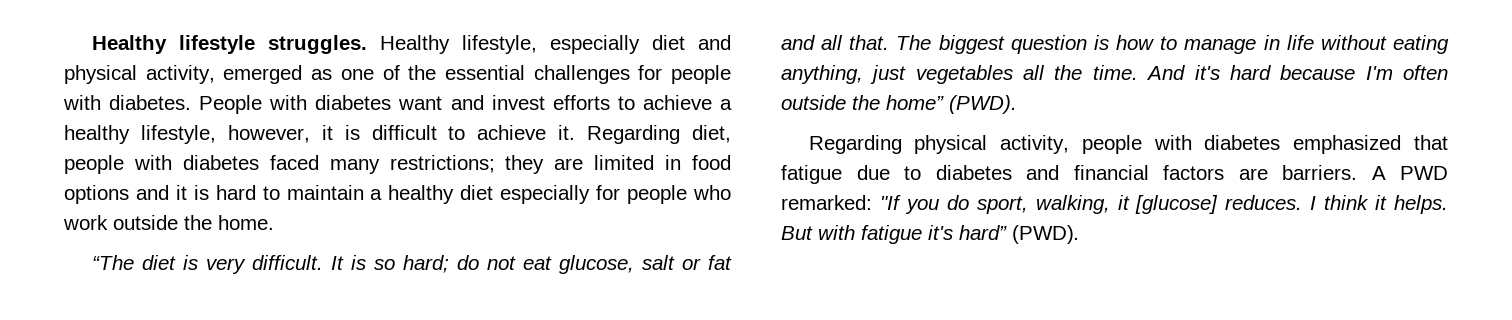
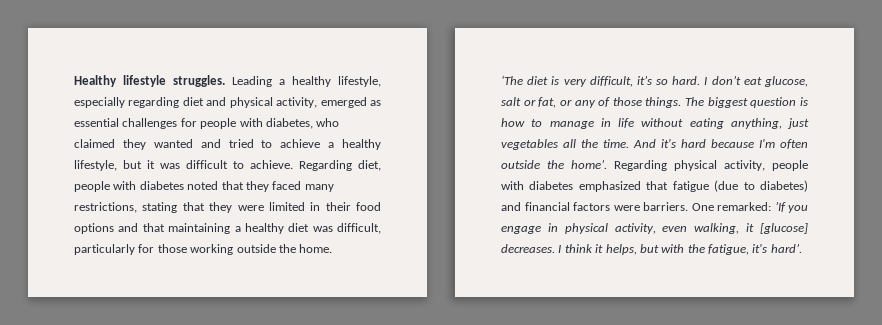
[379,35,450,54] Healthy -> [232,76,331,87] Leading a healthy
(640, 44) none -> [128,97,180,108] regarding
[340,65,437,80] one of the -> (381, 103) none
[109,95,610,114] diabetes. People with diabetes want and invest efforts -> [265,118,340,129] [74,139,254,150] diabetes, who claimed they wanted and tried
[227,125,576,143] however, it is difficult to achieve it. -> [123,160,293,169] but it was difficult to achieve.
[269,155,584,174] faced many restrictions; they are -> [187,181,334,192] [74,202,264,213] noted that they faced many restrictions, stating that they were
(682, 162) none -> [325,202,351,211] their
[175,185,731,204] [63,215,108,230] it is hard to maintain a healthy diet especially for people who work -> [142,223,381,234] [74,244,234,255] that maintaining a healthy diet was difficult, particularly for those working
[91,255,134,270] “The -> [501,75,523,85] ‘The
[251,255,733,274] [781,35,890,50] difficult. It is so hard; do not eat glucose, salt or fat and all that. -> [589,75,808,87] [501,97,682,108] difficult, it’s so hard. I don’t eat glucose, salt or fat, or any of those things.
[886,95,1017,114] home” (PWD). // -> [571,159,607,169] home’.
[856,165,1448,180] [781,195,1028,214] due to diabetes and financial factors are barriers. A PWD remarked: "If you do sport, -> [714,180,808,192] [501,201,808,213] [501,223,688,234] (due to diabetes) and financial factors were barriers. One remarked: ’If you engage in physical activity, even
[1225,195,1303,210] reduces. -> [501,244,555,253] decreases.
[1394,195,1448,214] [781,225,1080,244] helps. But with fatigue it's hard” (PWD). -> [605,243,802,255] helps, but with the fatigue, it's hard’.

